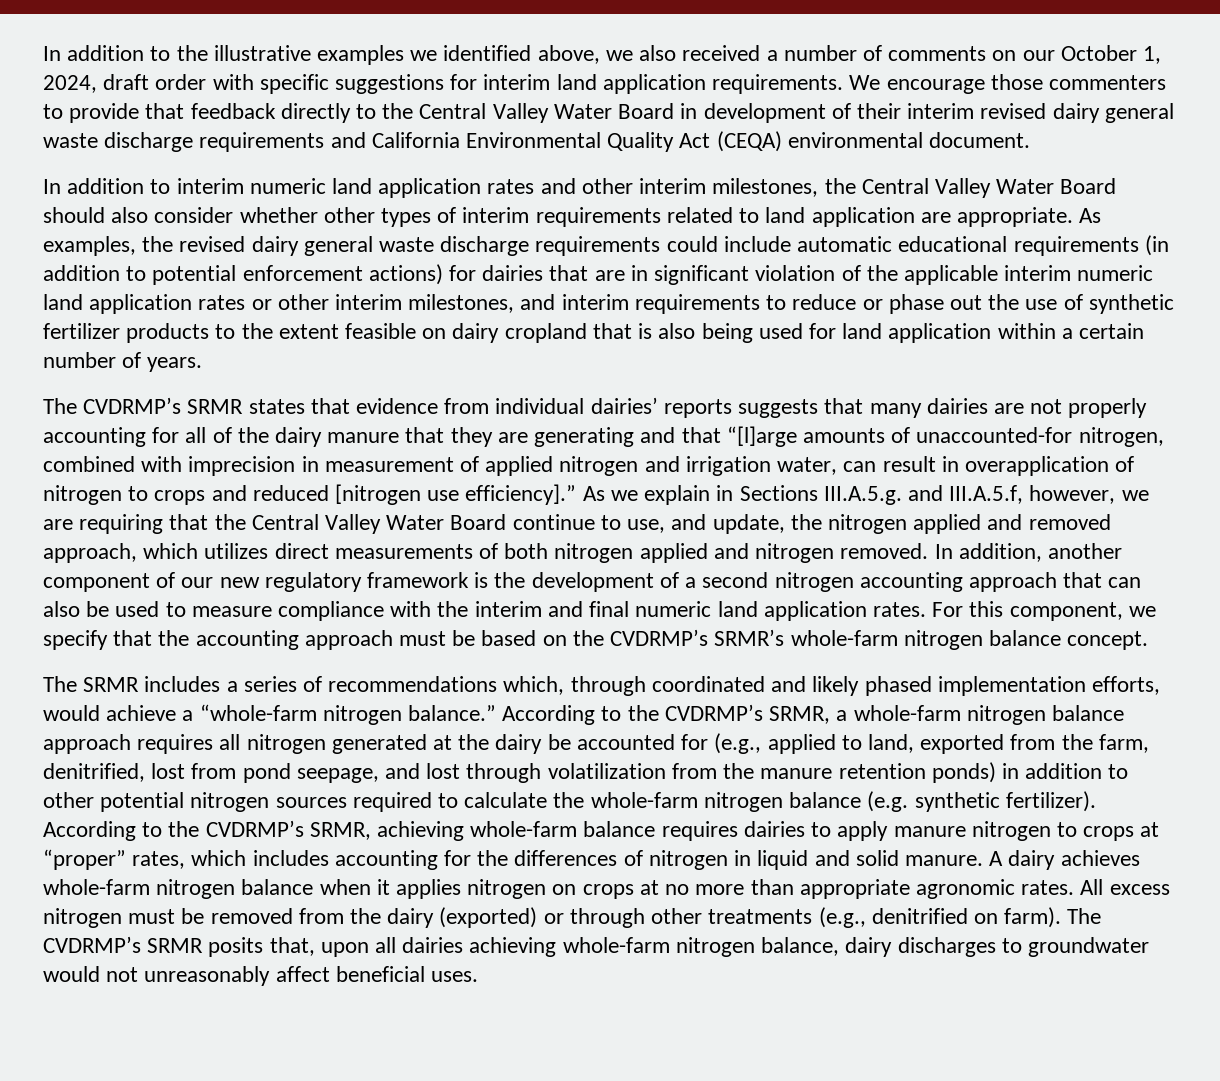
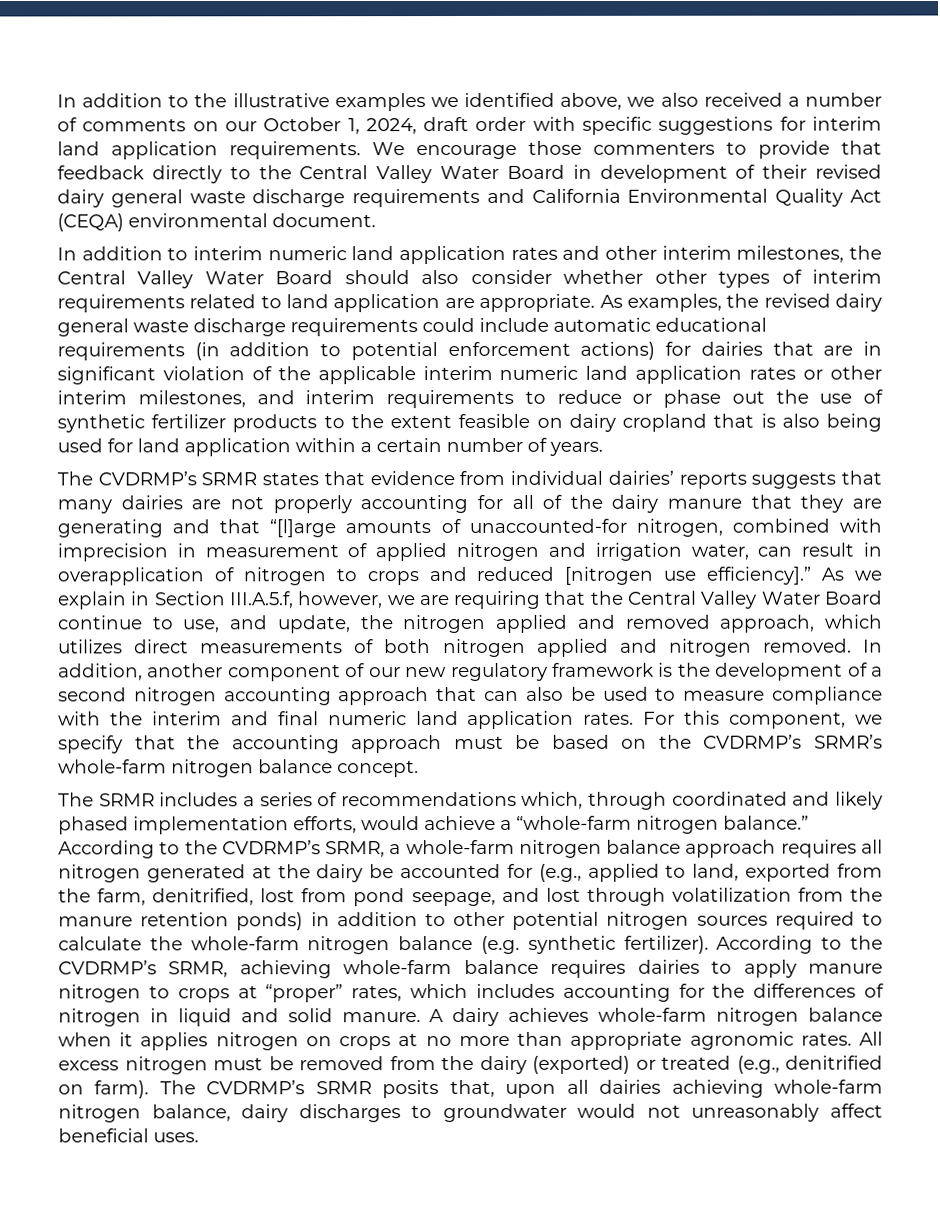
[907,103,975,119] interim -> (808, 171) none
[739,485,943,505] Sections III.A.5.g. and -> [153,591,225,606] Section
[569,908,813,928] through other treatments -> [661,1055,731,1070] treated

